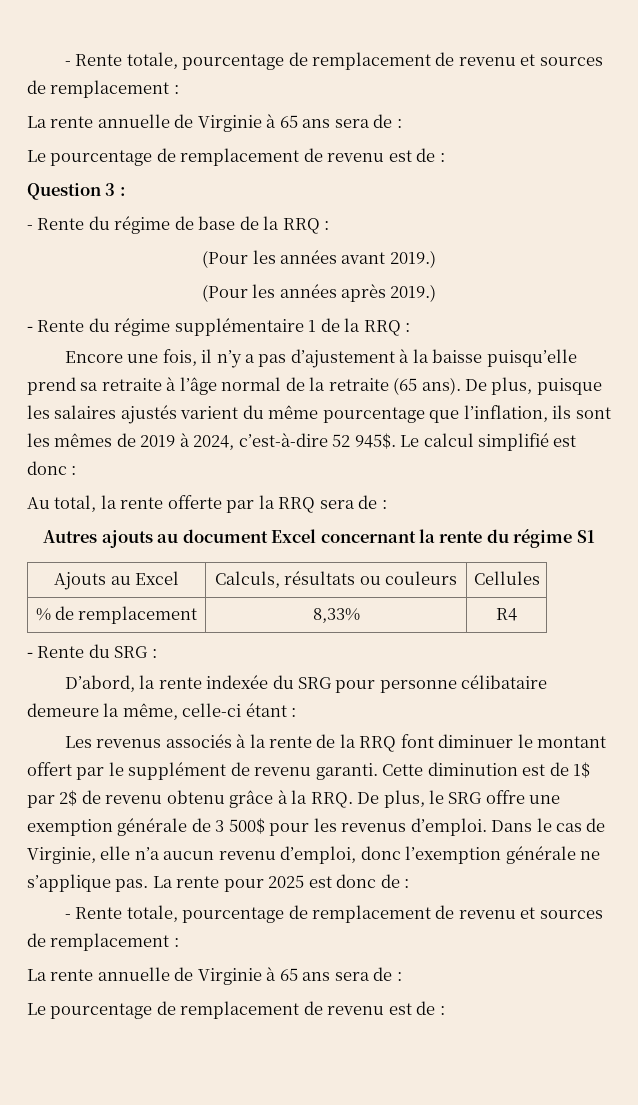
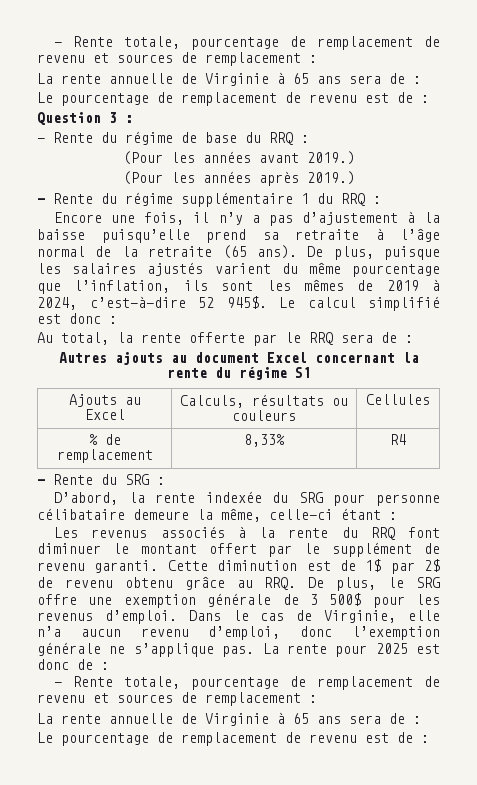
[239,216,280,230] de la -> [245,132,261,143] du
[320,318,361,332] de la -> [317,193,333,204] du
[258,495,275,509] la -> [285,332,301,343] le
[316,734,356,748] de la -> [341,527,358,538] du
[277,790,308,804] à la -> [236,580,253,588] au

